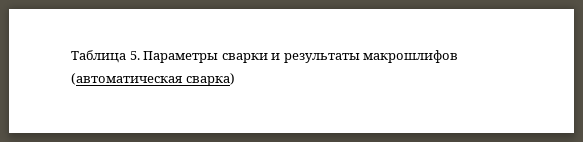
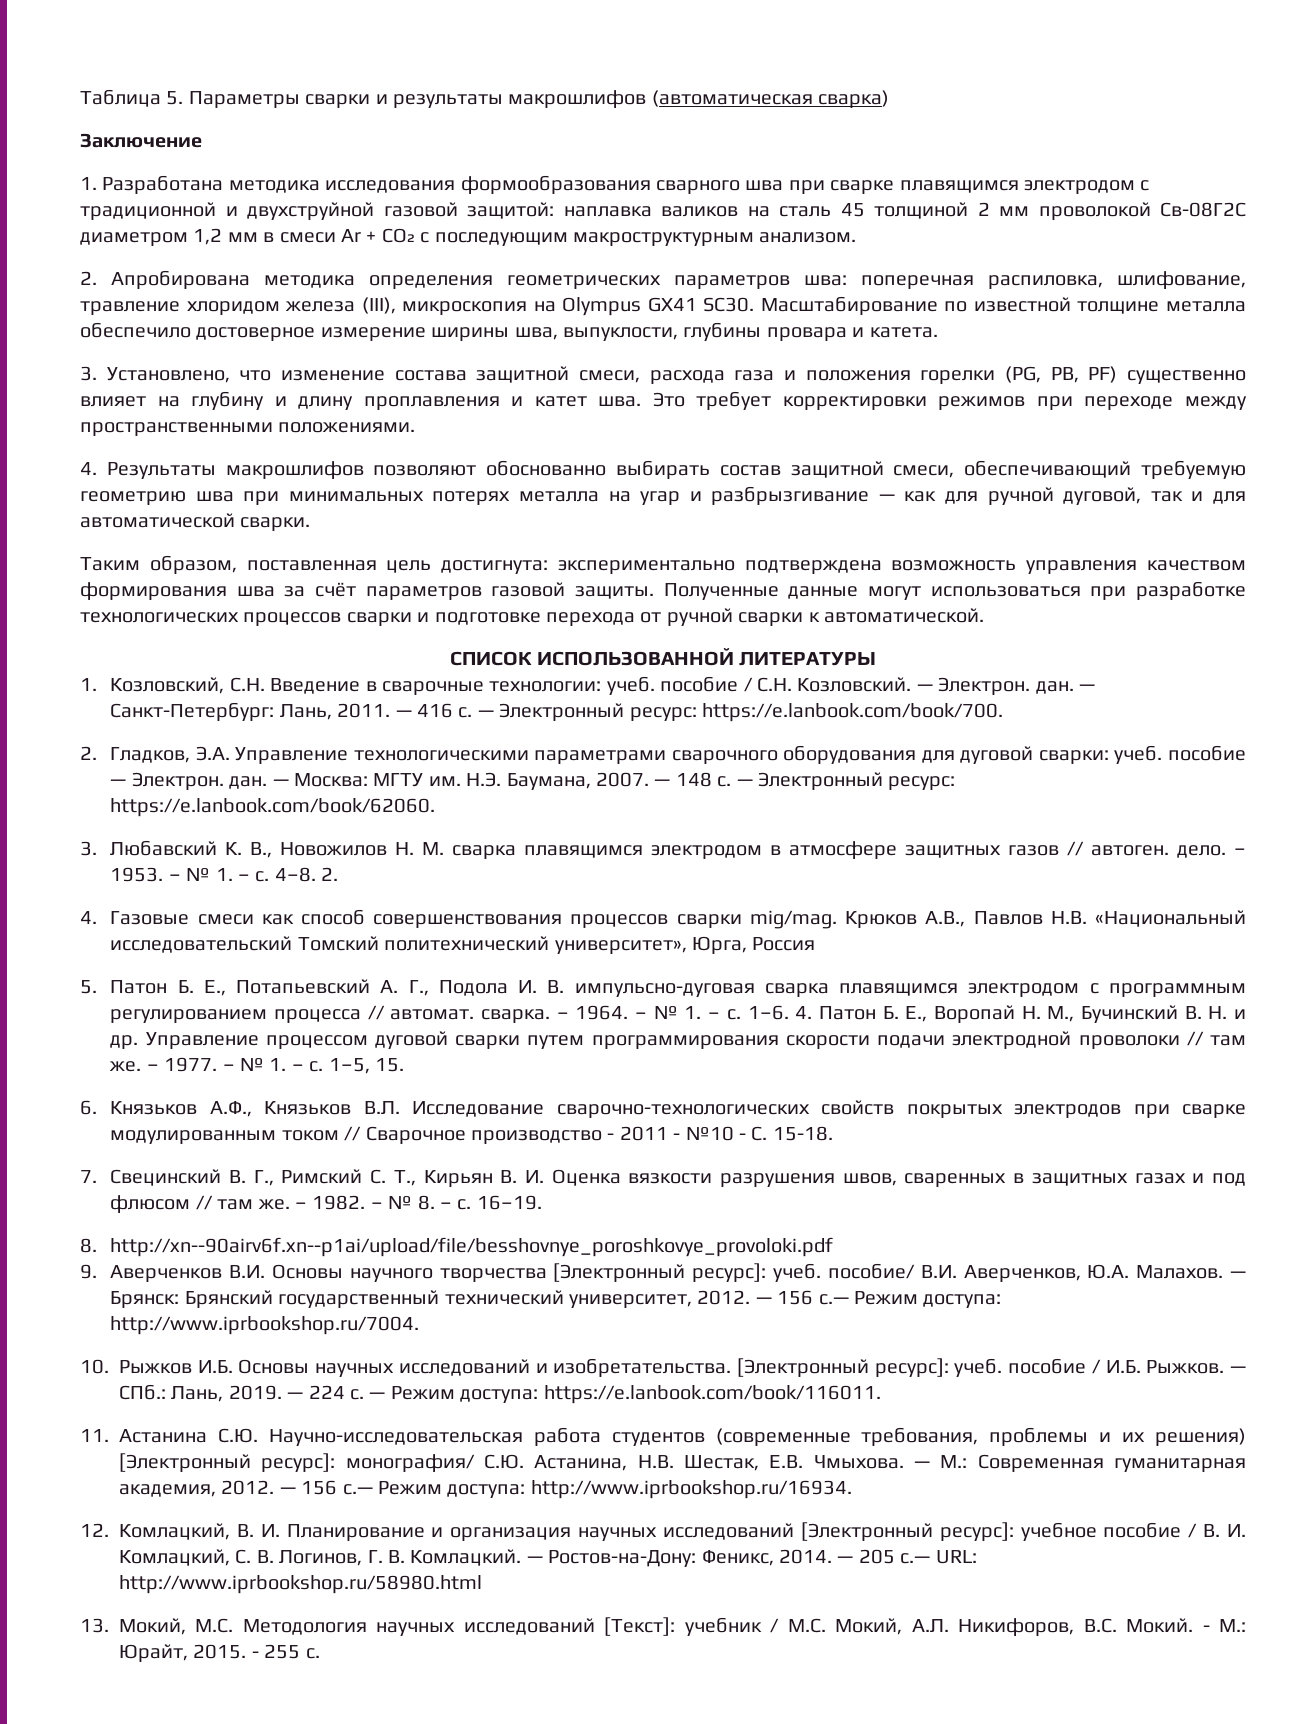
(235, 79) none -> [80,133,202,148] [80,175,1150,194] [80,202,1246,220] [80,228,857,246] [80,270,1246,289] [80,296,1246,316] [80,322,938,341] [80,366,1246,384] [80,391,1247,410] [80,422,416,436] [80,460,1246,479] [80,486,1246,505] [80,513,311,531] [80,555,1246,574] [80,581,1246,600] [80,608,984,626] [450,648,876,666] [80,676,1095,695] [110,702,1003,722] [80,745,1246,764] [110,772,956,790] [110,798,436,817] [80,840,1246,859] [110,867,339,882] [80,909,1247,929] [110,936,816,954] [80,979,1246,997] [110,1005,1247,1023] [110,1031,1246,1049] [109,1057,404,1074] [80,1100,1246,1118] [110,1126,833,1144] [80,1169,1246,1187] [110,1195,542,1213] [80,1237,834,1257] [80,1263,1247,1282] [110,1290,1002,1308] [110,1316,420,1335] [80,1358,1246,1377] [119,1384,881,1404] [80,1427,1246,1446] [119,1453,1247,1472] [119,1480,852,1499] [80,1522,1247,1541] [119,1549,977,1567] [119,1575,482,1594] [80,1617,1247,1636] [119,1644,320,1662] // Заключение // 1. Разработана методика исследования формообразования сварного шва при сварке плавящимся электродом с традиционной и двухструйной газовой защитой: наплавка валиков на сталь 45 толщиной 2 мм проволокой Св-08Г2С диаметром 1,2 мм в смеси Ar + CO₂ с последующим макроструктурным анализом. // 2. Апробирована методика определения геометрических параметров шва: поперечная распиловка, шлифование, травление хлоридом железа (III), микроскопия на Olympus GX41 SC30. Масштабирование по известной толщине металла обеспечило достоверное измерение ширины шва, выпуклости, глубины провара и катета. // 3. Установлено, что изменение состава защитной смеси, расхода газа и положения горелки (PG, PB, PF) существенно влияет на глубину и длину проплавления и катет шва. Это требует корректировки режимов при переходе между пространственными положениями. // 4. Результаты макрошлифов позволяют обоснованно выбирать состав защитной смеси, обеспечивающий требуемую геометрию шва при минимальных потерях металла на угар и разбрызгивание — как для ручной дуговой, так и для автоматической сварки. // Таким образом, поставленная цель достигнута: экспериментально подтверждена возможность управления качеством формирования шва за счёт параметров газовой защиты. Полученные данные могут использоваться при разработке технологических процессов сварки и подготовке перехода от ручной сварки к автоматической. // СПИСОК ИСПОЛЬЗОВАННОЙ ЛИТЕРАТУРЫ // 1. Козловский, С.Н. Введение в сварочные технологии: учеб. пособие / С.Н. Козловский. — Электрон. дан. — Санкт-Петербург: Лань, 2011. — 416 с. — Электронный ресурс: https://e.lanbook.com/book/700. // 2. Гладков, Э.А. Управление технологическими параметрами сварочного оборудования для дуговой сварки: учеб. пособие — Электрон. дан. — Москва: МГТУ им. Н.Э. Баумана, 2007. — 148 с. — Электронный ресурс: https://e.lanbook.com/book/62060. // 3. Любавский К. В., Новожилов Н. М. сварка плавящимся электродом в атмосфере защитных газов // автоген. дело. – 1953. – № 1. – с. 4–8. 2. // 4. Газовые смеси как способ совершенствования процессов сварки mig/mag. Крюков А.В., Павлов Н.В. «Национальный исследовательский Томский политехнический университет», Юрга, Россия // 5. Патон Б. Е., Потапьевский А. Г., Подола И. В. импульсно-дуговая сварка плавящимся электродом с программным регулированием процесса // автомат. сварка. – 1964. – № 1. – с. 1–6. 4. Патон Б. Е., Воропай Н. М., Бучинский В. Н. и др. Управление процессом дуговой сварки путем программирования скорости подачи электродной проволоки // там же. – 1977. – № 1. – с. 1–5, 15. // 6. Князьков А.Ф., Князьков В.Л. Исследование сварочно-технологических свойств покрытых электродов при сварке модулированным током // Сварочное производство - 2011 - №10 - С. 15-18. // 7. Свецинский В. Г., Римский С. Т., Кирьян В. И. Оценка вязкости разрушения швов, сваренных в защитных газах и под флюсом // там же. – 1982. – № 8. – с. 16–19. // 8. http://xn--90airv6f.xn--p1ai/upload/file/besshovnye_poroshkovye_provoloki.pdf // 9. Аверченков В.И. Основы научного творчества [Электронный ресурс]: учеб. пособие/ В.И. Аверченков, Ю.А. Малахов. — Брянск: Брянский государственный технический университет, 2012. — 156 c.— Режим доступа: http://www.iprbookshop.ru/7004. // 10. Рыжков И.Б. Основы научных исследований и изобретательства. [Электронный ресурс]: учеб. пособие / И.Б. Рыжков. — СПб.: Лань, 2019. — 224 с. — Режим доступа: https://e.lanbook.com/book/116011. // 11. Астанина С.Ю. Научно-исследовательская работа студентов (современные требования, проблемы и их решения) [Электронный ресурс]: монография/ С.Ю. Астанина, Н.В. Шестак, Е.В. Чмыхова. — М.: Современная гуманитарная академия, 2012. — 156 c.— Режим доступа: http://www.iprbookshop.ru/16934. // 12. Комлацкий, В. И. Планирование и организация научных исследований [Электронный ресурс]: учебное пособие / В. И. Комлацкий, С. В. Логинов, Г. В. Комлацкий. — Ростов-на-Дону: Феникс, 2014. — 205 c.— URL: http://www.iprbookshop.ru/58980.html // 13. Мокий, М.С. Методология научных исследований [Текст]: учебник / М.С. Мокий, А.Л. Никифоров, В.С. Мокий. - М.: Юрайт, 2015. - 255 с.

